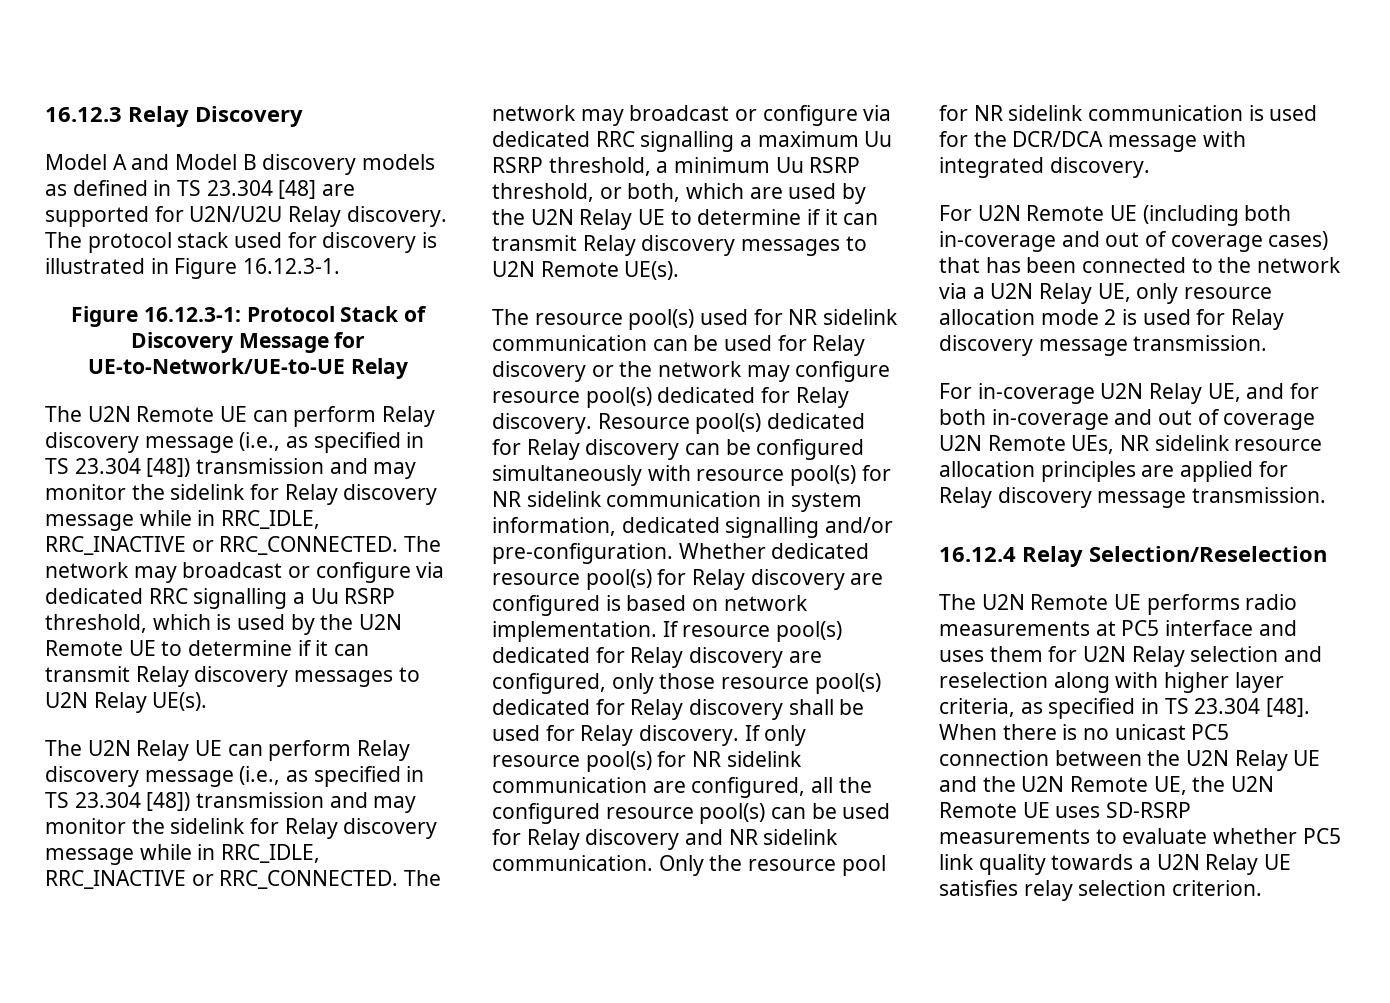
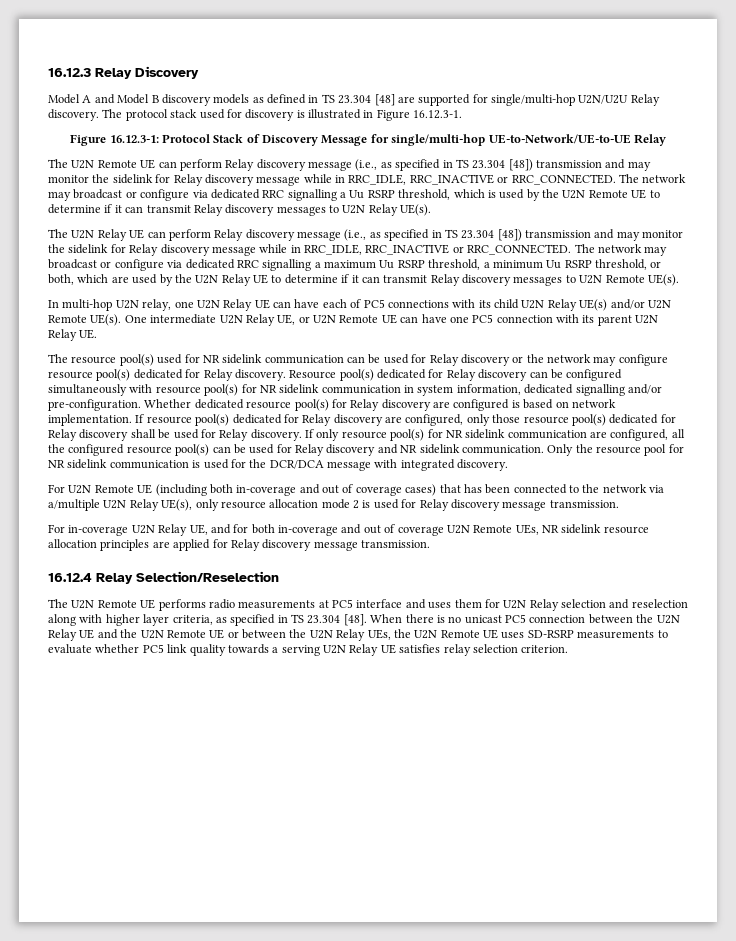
(184, 214) none -> [491,94,575,106] single/multi-hop
(366, 340) none -> [391,134,486,146] single/multi-hop
(680, 270) none -> [48,299,671,311] [48,314,659,326] [48,329,98,341] // In multi-hop U2N relay, one U2N Relay UE can have each of PC5 connections with its child U2N Relay UE(s) and/or U2N Remote UE(s). One intermediate U2N Relay UE, or U2N Remote UE can have one PC5 connection with its parent U2N Relay UE.
[972,283,1131,304] a U2N Relay UE, -> [48,499,193,511] a/multiple U2N Relay UE(s),
[1153,776,1187,795] UE, -> [209,629,391,641] UE or between the U2N Relay UEs,
(1152, 864) none -> [281,645,320,656] serving

